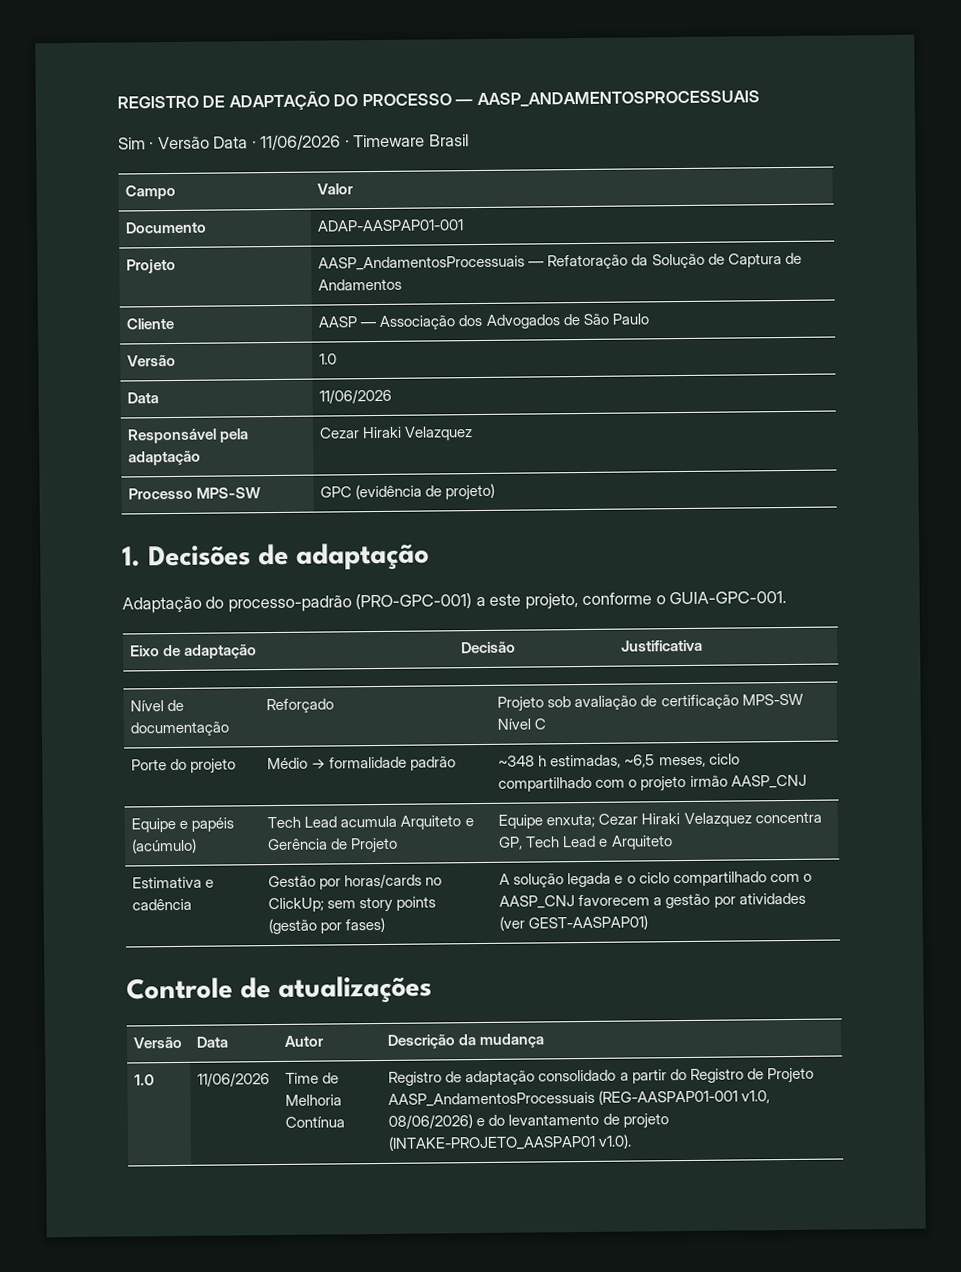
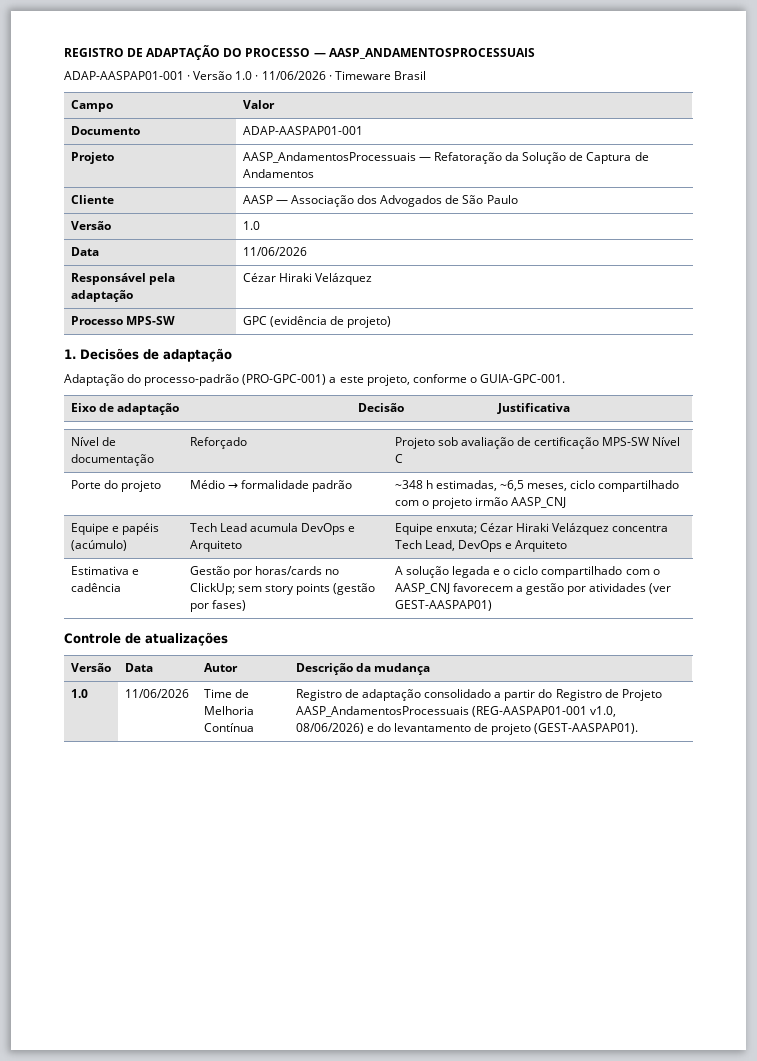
[118,137,146,150] Sim -> [64,71,184,80] ADAP-AASPAP01-001
[213,136,249,149] Data -> [235,71,253,80] 1.0
[319,426,474,441] Cezar Hiraki Velazquez -> [242,273,373,285] Cézar Hiraki Velázquez
[400,815,474,830] [267,837,399,854] [498,811,822,829] [498,835,597,850] Arquiteto e Gerência de Projeto | Equipe enxuta; Cezar Hiraki Velazquez concentra GP, Tech Lead -> [301,523,356,535] [189,540,242,552] [394,523,669,535] [394,540,503,552] DevOps e Arquiteto | Equipe enxuta; Cézar Hiraki Velázquez concentra Tech Lead, DevOps
[388,1134,633,1151] (INTAKE-PROJETO_AASPAP01 v1.0). -> [534,723,639,734] (GEST-AASPAP01).

